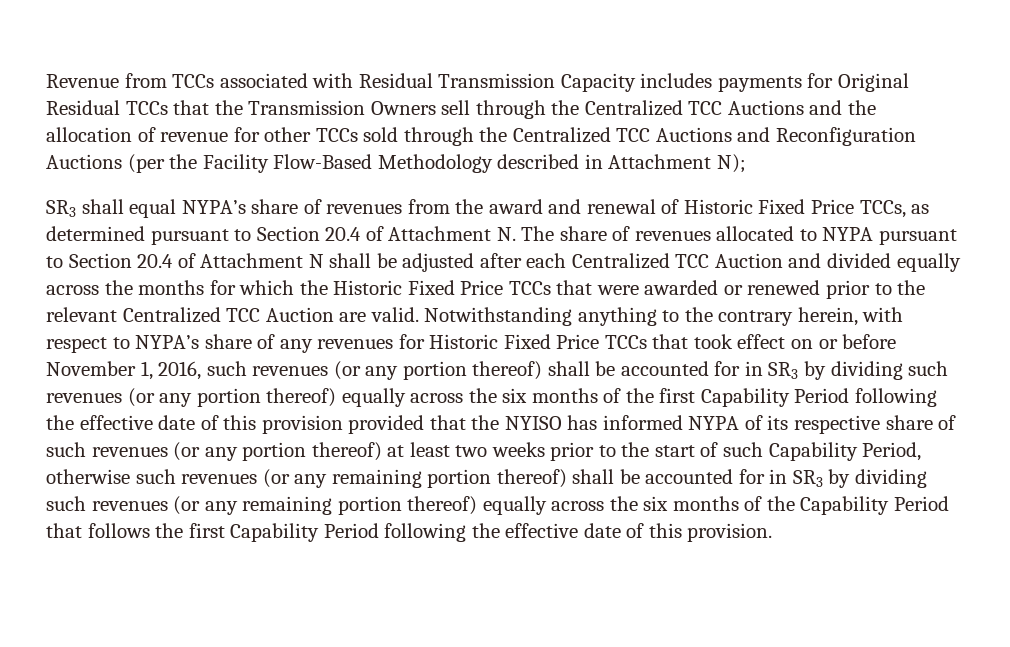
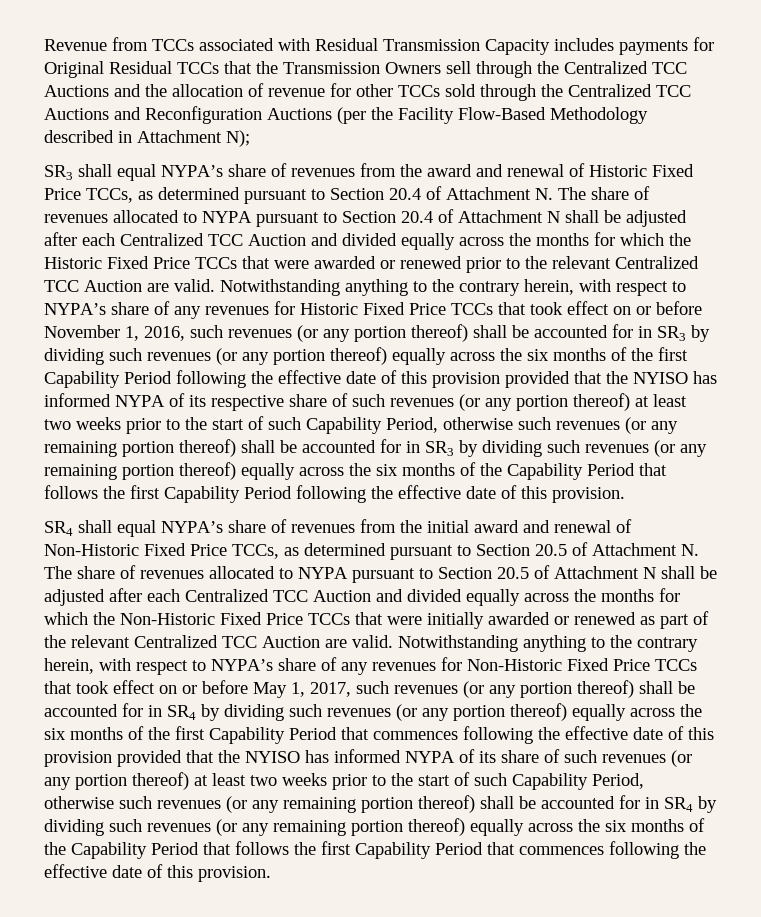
(773, 532) none -> [44,519,632,537] [44,542,699,560] [44,565,717,583] [44,588,680,606] [44,611,709,629] [44,635,698,652] [44,657,697,675] [44,680,695,698] [44,703,702,721] [44,726,714,744] [44,749,692,767] [44,772,644,790] [44,795,717,813] [44,818,705,836] [44,841,706,859] [44,864,271,882] // SR4 shall equal NYPA’s share of revenues from the initial award and renewal of Non-Historic Fixed Price TCCs, as determined pursuant to Section 20.5 of Attachment N. The share of revenues allocated to NYPA pursuant to Section 20.5 of Attachment N shall be adjusted after each Centralized TCC Auction and divided equally across the months for which the Non-Historic Fixed Price TCCs that were initially awarded or renewed as part of the relevant Centralized TCC Auction are valid. Notwithstanding anything to the contrary herein, with respect to NYPA’s share of any revenues for Non-Historic Fixed Price TCCs that took effect on or before May 1, 2017, such revenues (or any portion thereof) shall be accounted for in SR4 by dividing such revenues (or any portion thereof) equally across the six months of the first Capability Period that commences following the effective date of this provision provided that the NYISO has informed NYPA of its share of such revenues (or any portion thereof) at least two weeks prior to the start of such Capability Period, otherwise such revenues (or any remaining portion thereof) shall be accounted for in SR4 by dividing such revenues (or any remaining portion thereof) equally across the six months of the Capability Period that follows the first Capability Period that commences following the effective date of this provision.

